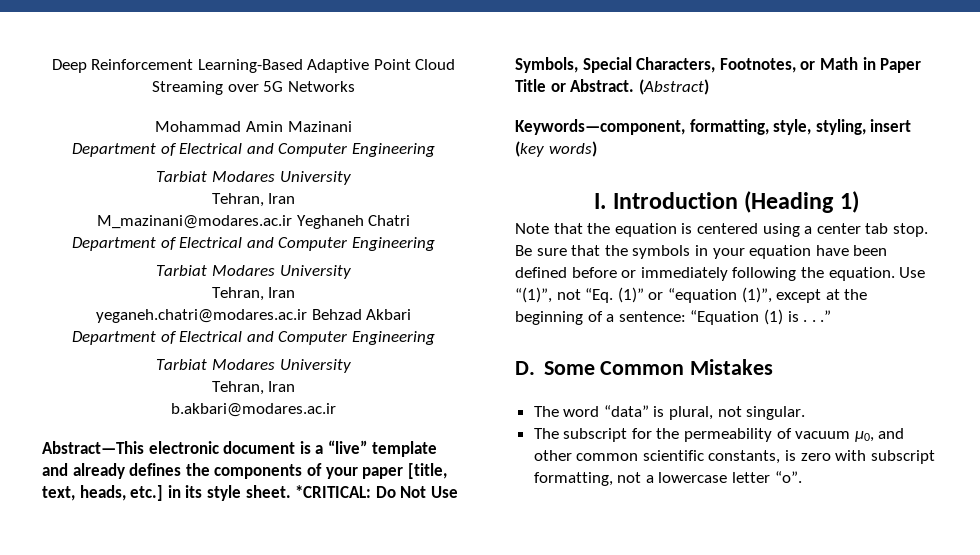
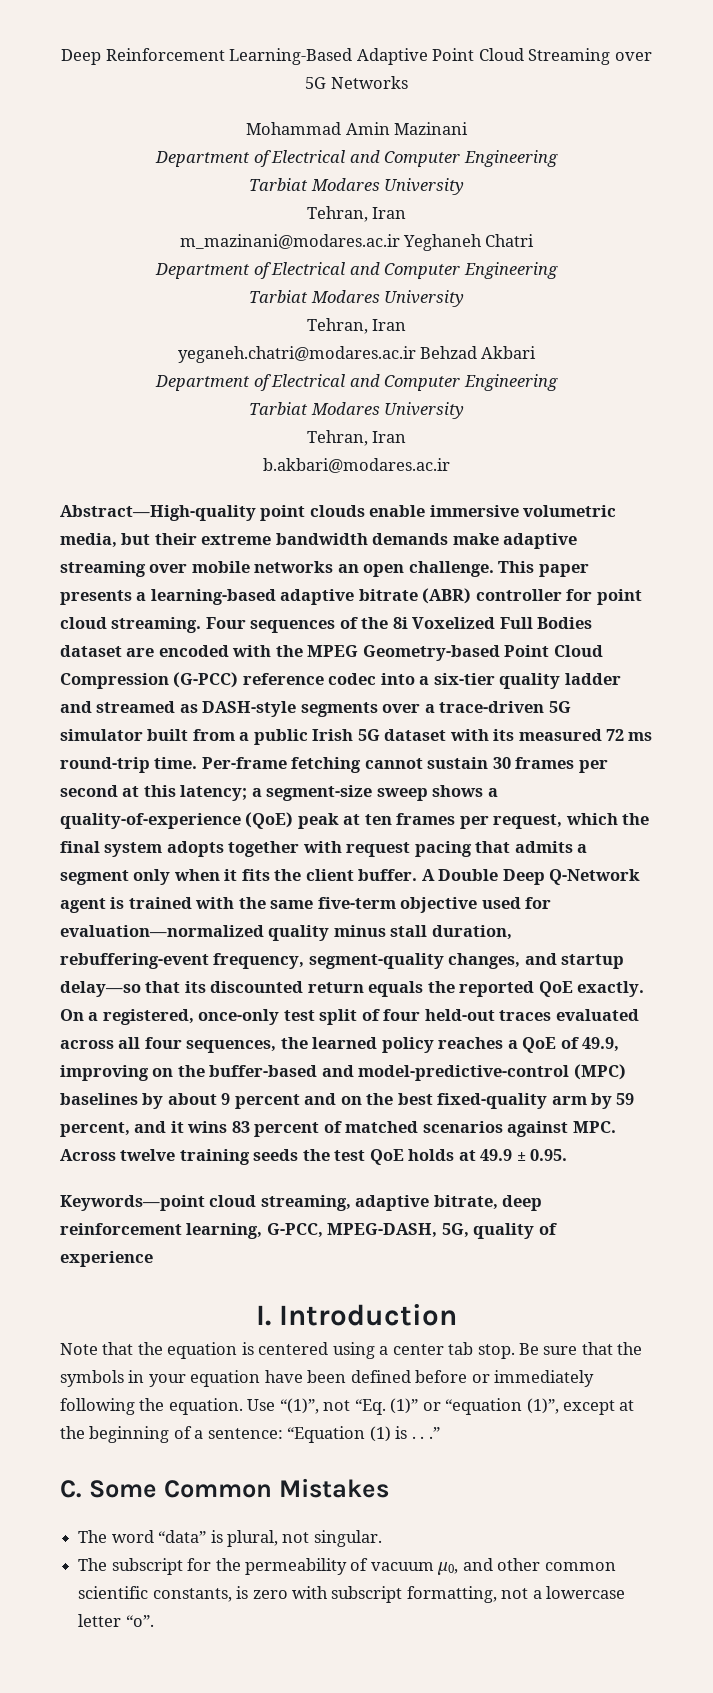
[96,215,292,229] M_mazinani@modares.ac.ir -> [179,234,400,249] m_mazinani@modares.ac.ir
[42,440,437,457] [42,463,447,479] [42,485,458,501] [515,57,922,73] [515,79,709,95] [515,119,912,135] [515,141,597,157] Abstract—This electronic document is a “live” template and already defines the components of your paper [title, text, heads, etc.] in its style sheet. *CRITICAL: Do Not Use Symbols, Special Characters, Footnotes, or Math in Paper Title or Abstract. (Abstract) // Keywords—component, formatting, style, styling, insert (key words) -> [60,505,617,521] [60,533,578,549] [60,561,589,577] [60,588,642,605] [60,617,593,633] [60,645,603,661] [60,672,621,689] [60,701,571,717] [60,729,653,745] [60,757,608,773] [60,785,498,801] [60,812,650,829] [60,841,588,857] [60,869,641,885] [60,897,552,913] [60,925,512,941] [60,953,625,969] [60,981,645,997] [60,1009,639,1025] [60,1037,620,1053] [60,1064,626,1081] [60,1093,635,1109] [60,1121,616,1137] [60,1149,568,1165] [60,1195,543,1211] [60,1223,557,1239] [60,1251,153,1267] Abstract—High-quality point clouds enable immersive volumetric media, but their extreme bandwidth demands make adaptive streaming over mobile networks an open challenge. This paper presents a learning-based adaptive bitrate (ABR) controller for point cloud streaming. Four sequences of the 8i Voxelized Full Bodies dataset are encoded with the MPEG Geometry-based Point Cloud Compression (G-PCC) reference codec into a six-tier quality ladder and streamed as DASH-style segments over a trace-driven 5G simulator built from a public Irish 5G dataset with its measured 72 ms round-trip time. Per-frame fetching cannot sustain 30 frames per second at this latency; a segment-size sweep shows a quality-of-experience (QoE) peak at ten frames per request, which the final system adopts together with request pacing that admits a segment only when it fits the client buffer. A Double Deep Q-Network agent is trained with the same five-term objective used for evaluation—normalized quality minus stall duration, rebuffering-event frequency, segment-quality changes, and startup delay—so that its discounted return equals the reported QoE exactly. On a registered, once-only test split of four held-out traces evaluated across all four sequences, the learned policy reaches a QoE of 49.9, improving on the buffer-based and model-predictive-control (MPC) baselines by about 9 percent and on the best fixed-quality arm by 59 percent, and it wins 83 percent of matched scenarios against MPC. Across twelve training seeds the test QoE holds at 49.9 ± 0.95. // Keywords—point cloud streaming, adaptive bitrate, deep reinforcement learning, G-PCC, MPEG-DASH, 5G, quality of experience
[744,191,859,213] (Heading 1) -> (457, 1315) none
[515,361,535,375] D. -> [60,1480,81,1498] C.

